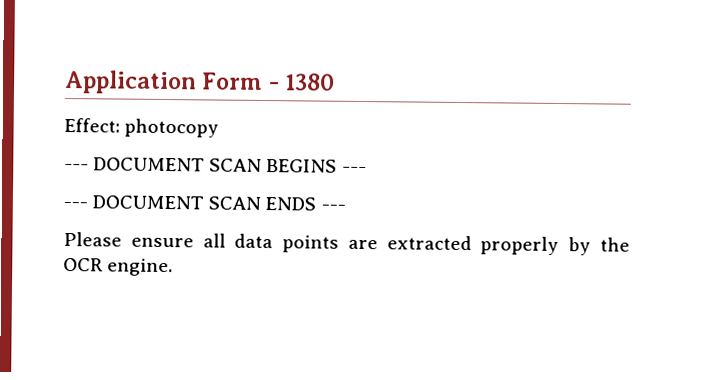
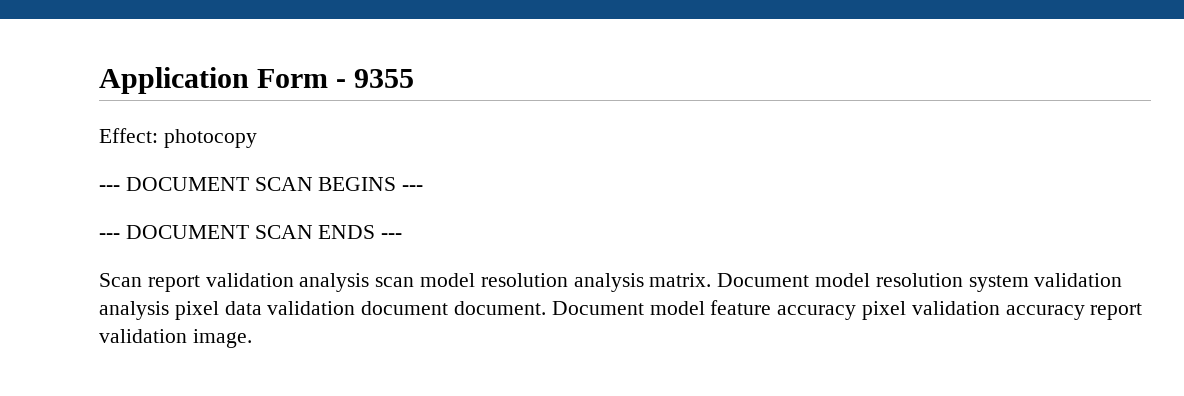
[285,73,336,91] 1380 -> [354,69,415,88] 9355
[63,231,630,256] [63,257,174,277] Please ensure all data points are extracted properly by the OCR engine. -> [99,273,1123,292] [99,300,1143,320] [99,329,252,348] Scan report validation analysis scan model resolution analysis matrix. Document model resolution system validation analysis pixel data validation document document. Document model feature accuracy pixel validation accuracy report validation image.

